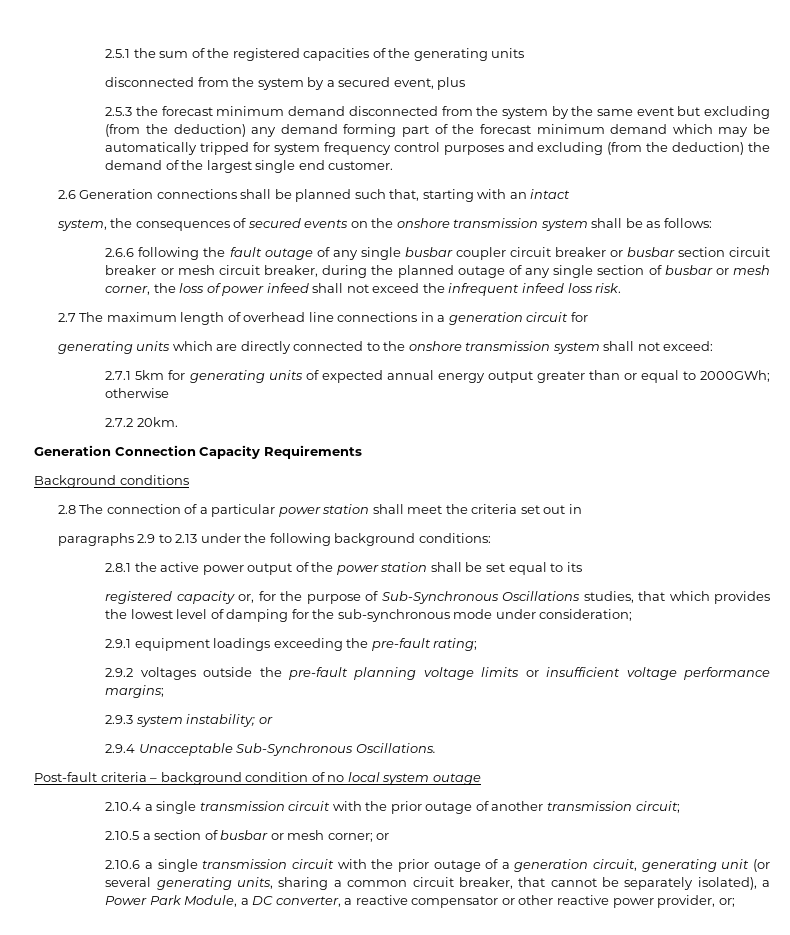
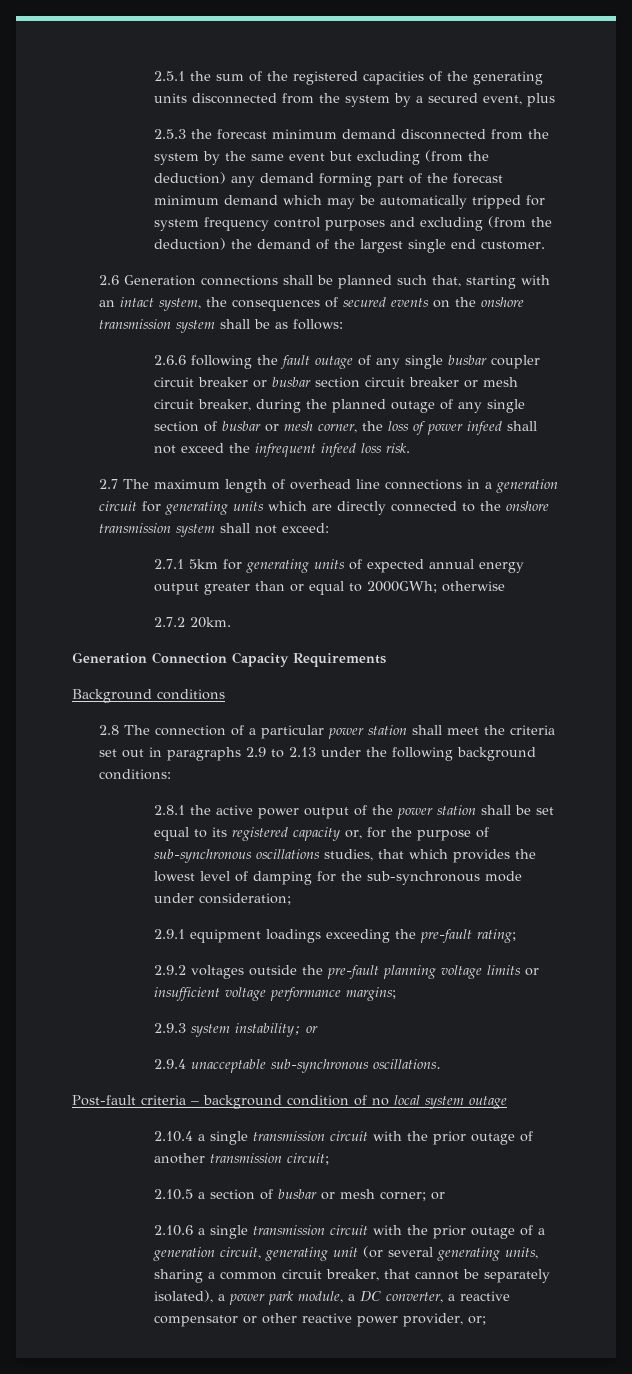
(525, 53) // -> (188, 98) none
(571, 194) // -> (155, 302) none
(588, 317) // -> (162, 506) none
(582, 509) // -> (163, 752) none
(582, 567) // -> (228, 832) none
[381,591,581,604] Sub-Synchronous Oscillations -> [154,849,321,863] sub-synchronous oscillations
[138,743,436,756] Unacceptable Sub-Synchronous Oscillations. -> [191,1059,442,1073] unacceptable sub-synchronous oscillations.
[105,895,238,907] Power Park Module, -> [229,1291,344,1305] power park module,

